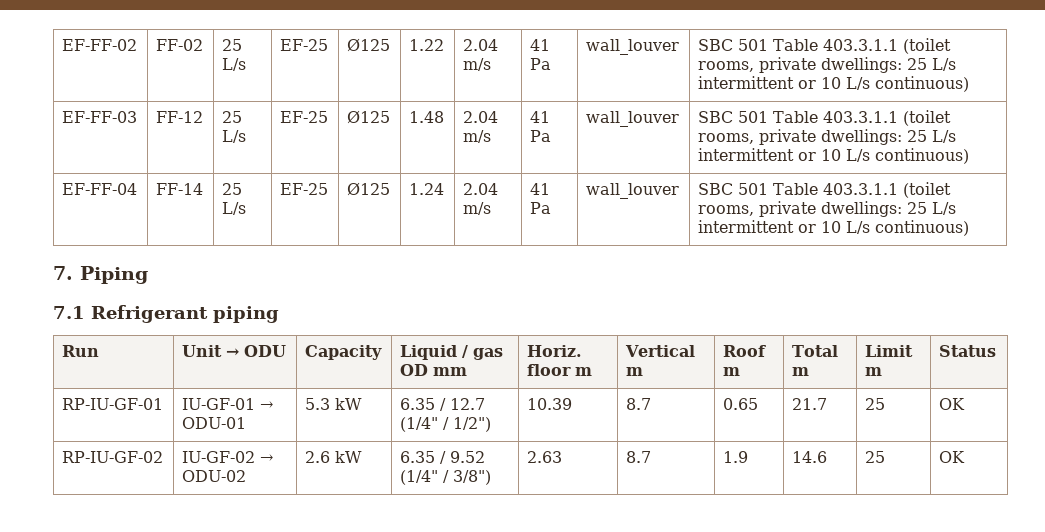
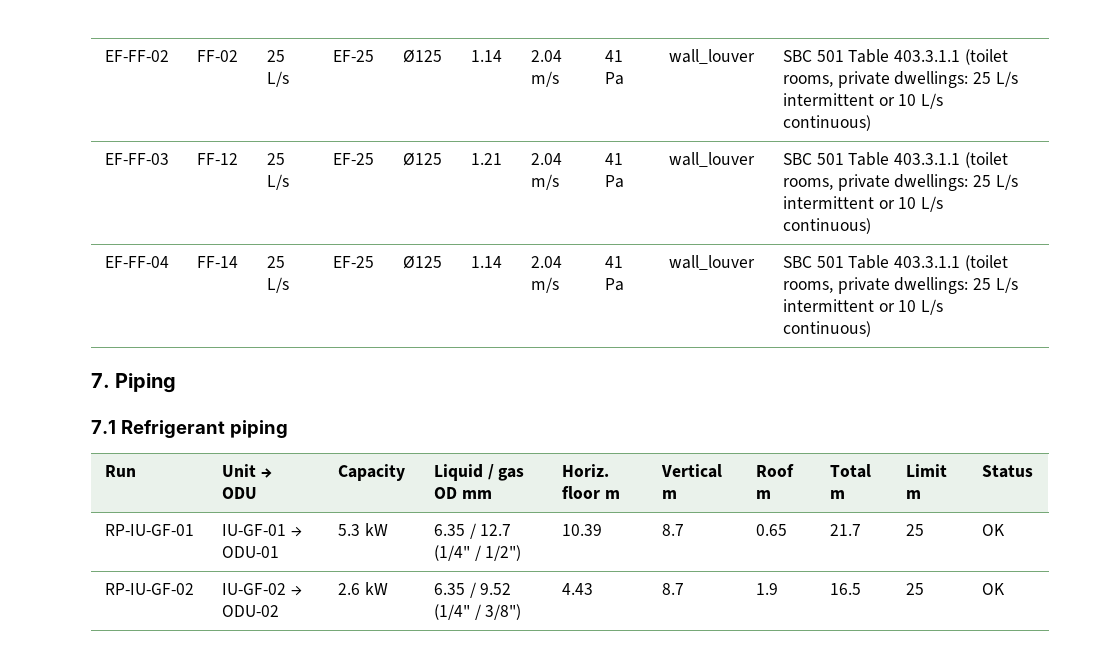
[409,39,445,51] 1.22 -> [470,50,502,62] 1.14
[409,111,445,123] 1.48 -> [470,153,502,165] 1.21
[409,183,445,195] 1.24 -> [470,256,502,268] 1.14
[527,451,563,463] 2.63 -> [561,583,593,595] 4.43
[792,451,828,463] 14.6 -> [829,583,861,595] 16.5

